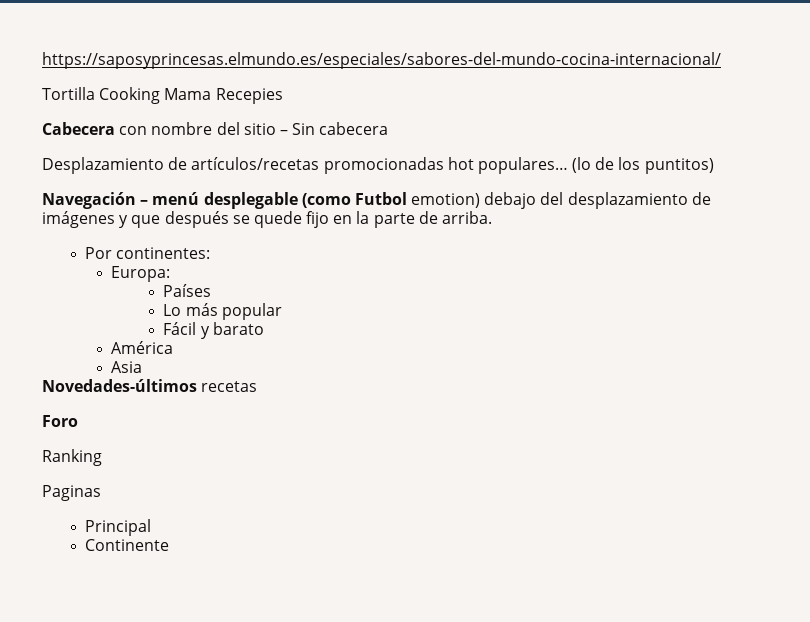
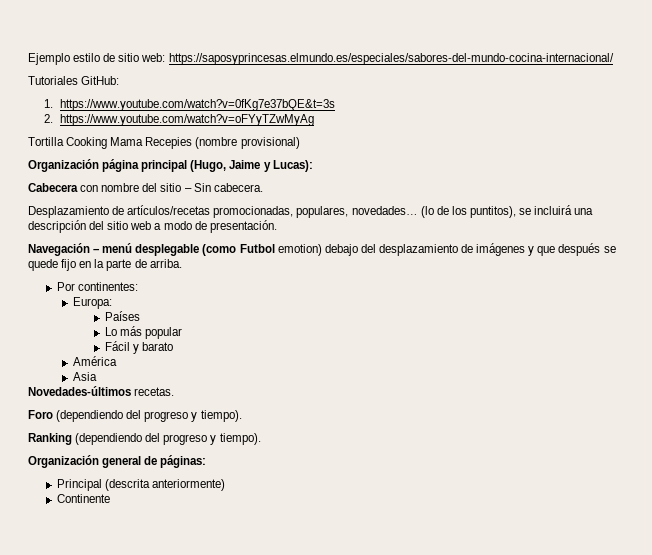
[42,52,721,69] [42,87,283,104] https://saposyprincesas.elmundo.es/especiales/sabores-del-mundo-cocina-internacional/ // Tortilla Cooking Mama Recepies -> [28,53,614,65] [28,76,120,85] [43,99,335,111] [43,114,314,126] [28,137,300,149] [28,159,313,172] Ejemplo estilo de sitio web: https://saposyprincesas.elmundo.es/especiales/sabores-del-mundo-cocina-internacional/ // Tutoriales GitHub: // 1. https://www.youtube.com/watch?v=0fKg7e37bQE&t=3s // 2. https://www.youtube.com/watch?v=oFYyTZwMyAg // Tortilla Cooking Mama Recepies (nombre provisional) // Organización página principal (Hugo, Jaime y Lucas):
[319,122,389,135] cabecera -> [213,183,263,192] cabecera.
[323,157,714,174] promocionadas hot populares… (lo de los puntitos) -> [213,205,594,218] [28,220,277,233] promocionadas, populares, novedades… (lo de los puntitos), se incluirá una descripción del sitio web a modo de presentación.
[201,381,258,392] recetas -> [134,387,175,396] recetas.
[42,449,102,466] [42,485,101,501] // Ranking // Paginas -> [56,410,242,422] [28,433,261,445] [28,455,207,468] (dependiendo del progreso y tiempo). // Ranking (dependiendo del progreso y tiempo). // Organización general de páginas:
(152, 527) none -> [104,479,225,491] (descrita anteriormente)

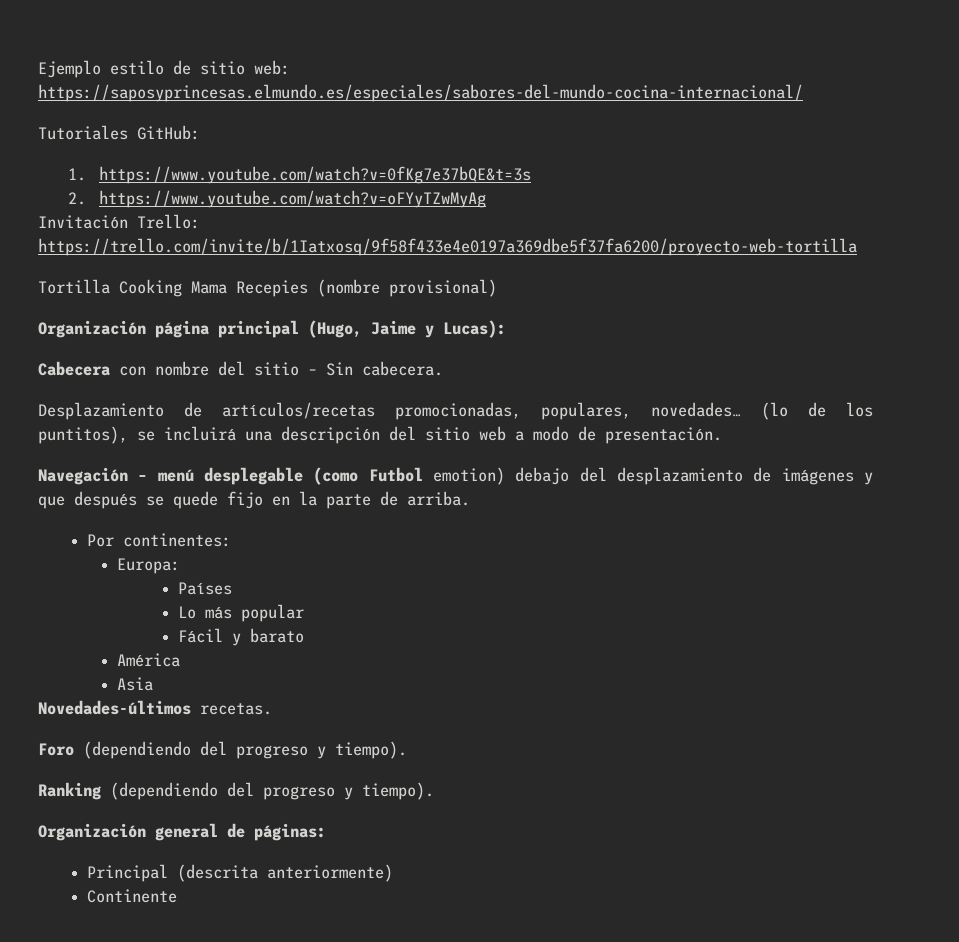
(314, 120) none -> [38,214,200,229] [38,238,857,256] // Invitación Trello: https://trello.com/invite/b/1Iatxosq/9f58f433e4e0197a369dbe5f37fa6200/proyecto-web-tortilla

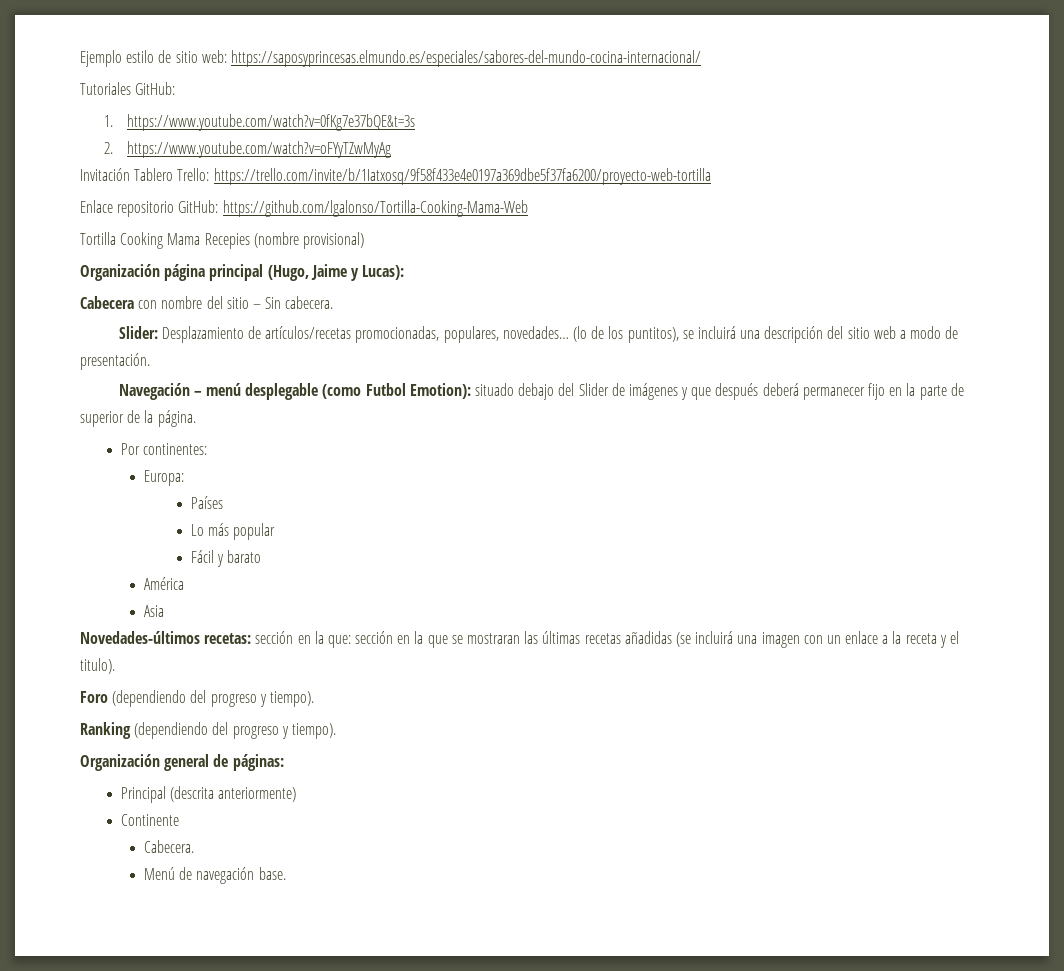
(128, 222) none -> [134,168,174,181] Tablero
(857, 247) none -> [80,200,528,217] // Enlace repositorio GitHub: https://github.com/lgalonso/Tortilla-Cooking-Mama-Web
(443, 368) none -> [118,326,158,339] Slider:
[432,467,505,485] emotion) -> [409,383,515,399] Emotion): situado
[617,467,743,485] desplazamiento -> [578,383,609,396] Slider
[146,491,218,509] se quede -> [762,383,865,400] deberá permanecer
[407,491,470,506] arriba. -> [80,410,196,427] superior de la página.
[200,703,272,715] recetas. -> [204,631,959,648] [80,658,115,674] recetas: sección en la que: sección en la que se mostraran las últimas recetas añadidas (se incluirá una imagen con un enlace a la receta y el titulo).
(177, 896) none -> [144,840,195,853] [144,867,286,884] // Cabecera. // Menú de navegación base.

